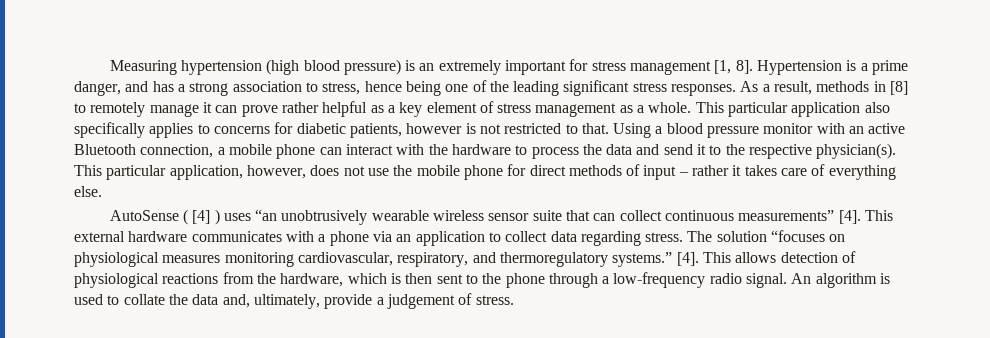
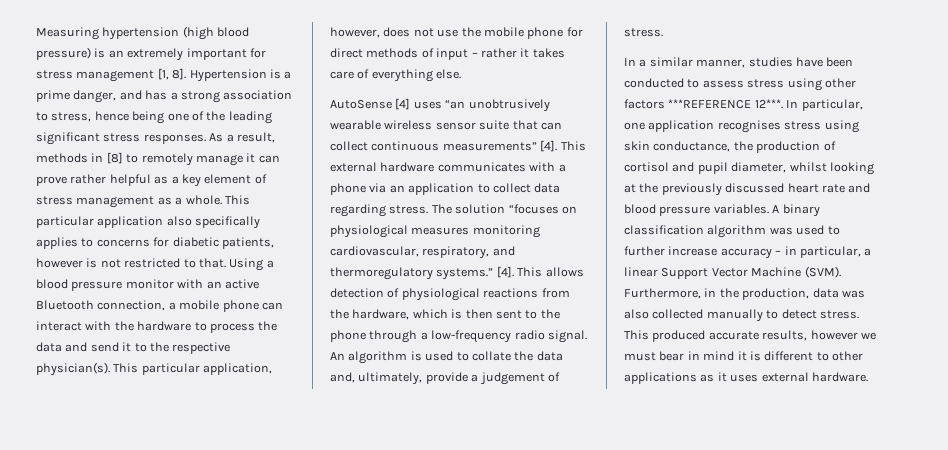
[182,209,220,225] ( [4] ) -> [395,98,411,110] [4]
(514, 300) none -> [624,57,854,68] [624,78,856,91] [624,99,863,111] [624,120,859,133] [624,141,836,153] [624,162,874,175] [624,183,871,196] [624,204,820,217] [624,225,840,238] [624,246,872,259] [624,266,841,279] [624,288,865,300] [624,309,859,322] [624,330,876,342] [624,351,863,361] [624,372,868,384] // In a similar manner, studies have been conducted to assess stress using other factors ***REFERENCE 12***. In particular, one application recognises stress using skin conductance, the production of cortisol and pupil diameter, whilst looking at the previously discussed heart rate and blood pressure variables. A binary classification algorithm was used to further increase accuracy – in particular, a linear Support Vector Machine (SVM). Furthermore, in the production, data was also collected manually to detect stress. This produced accurate results, however we must bear in mind it is different to other applications as it uses external hardware.

